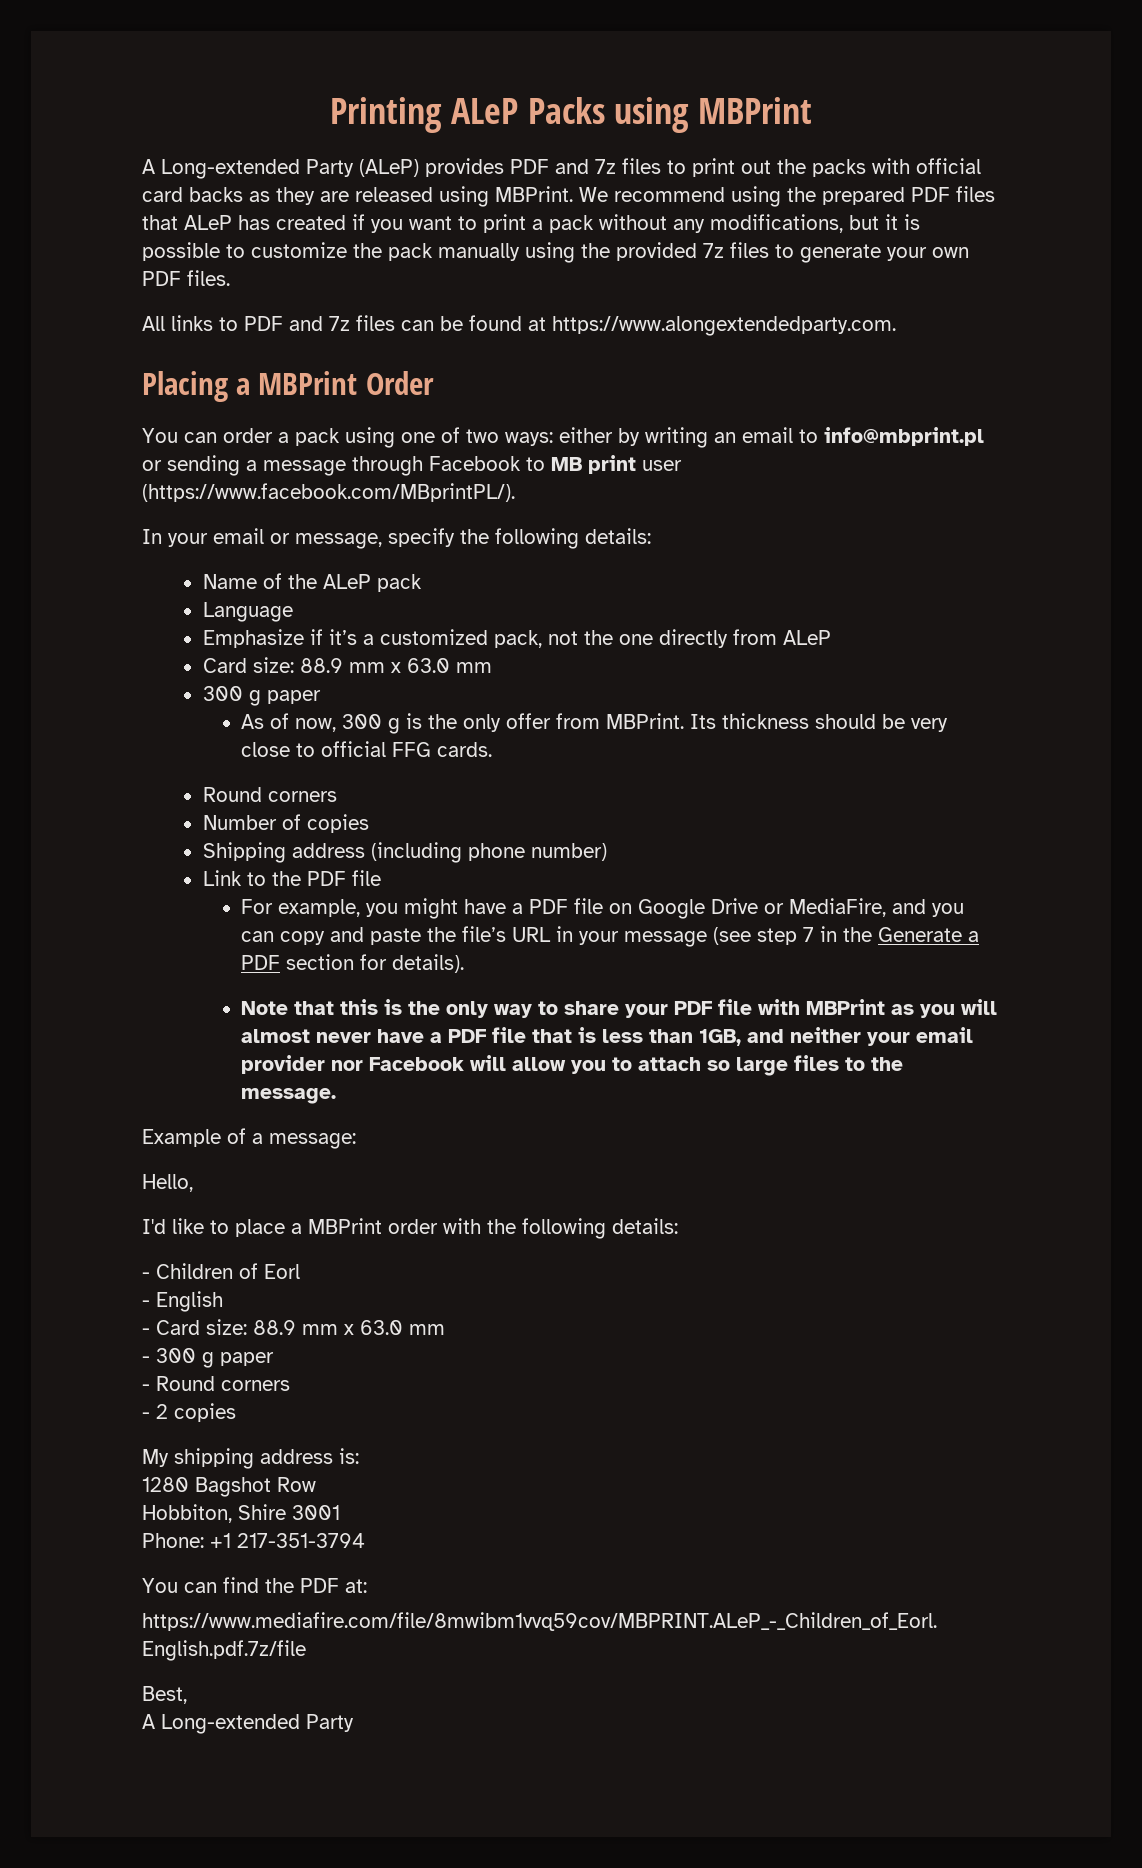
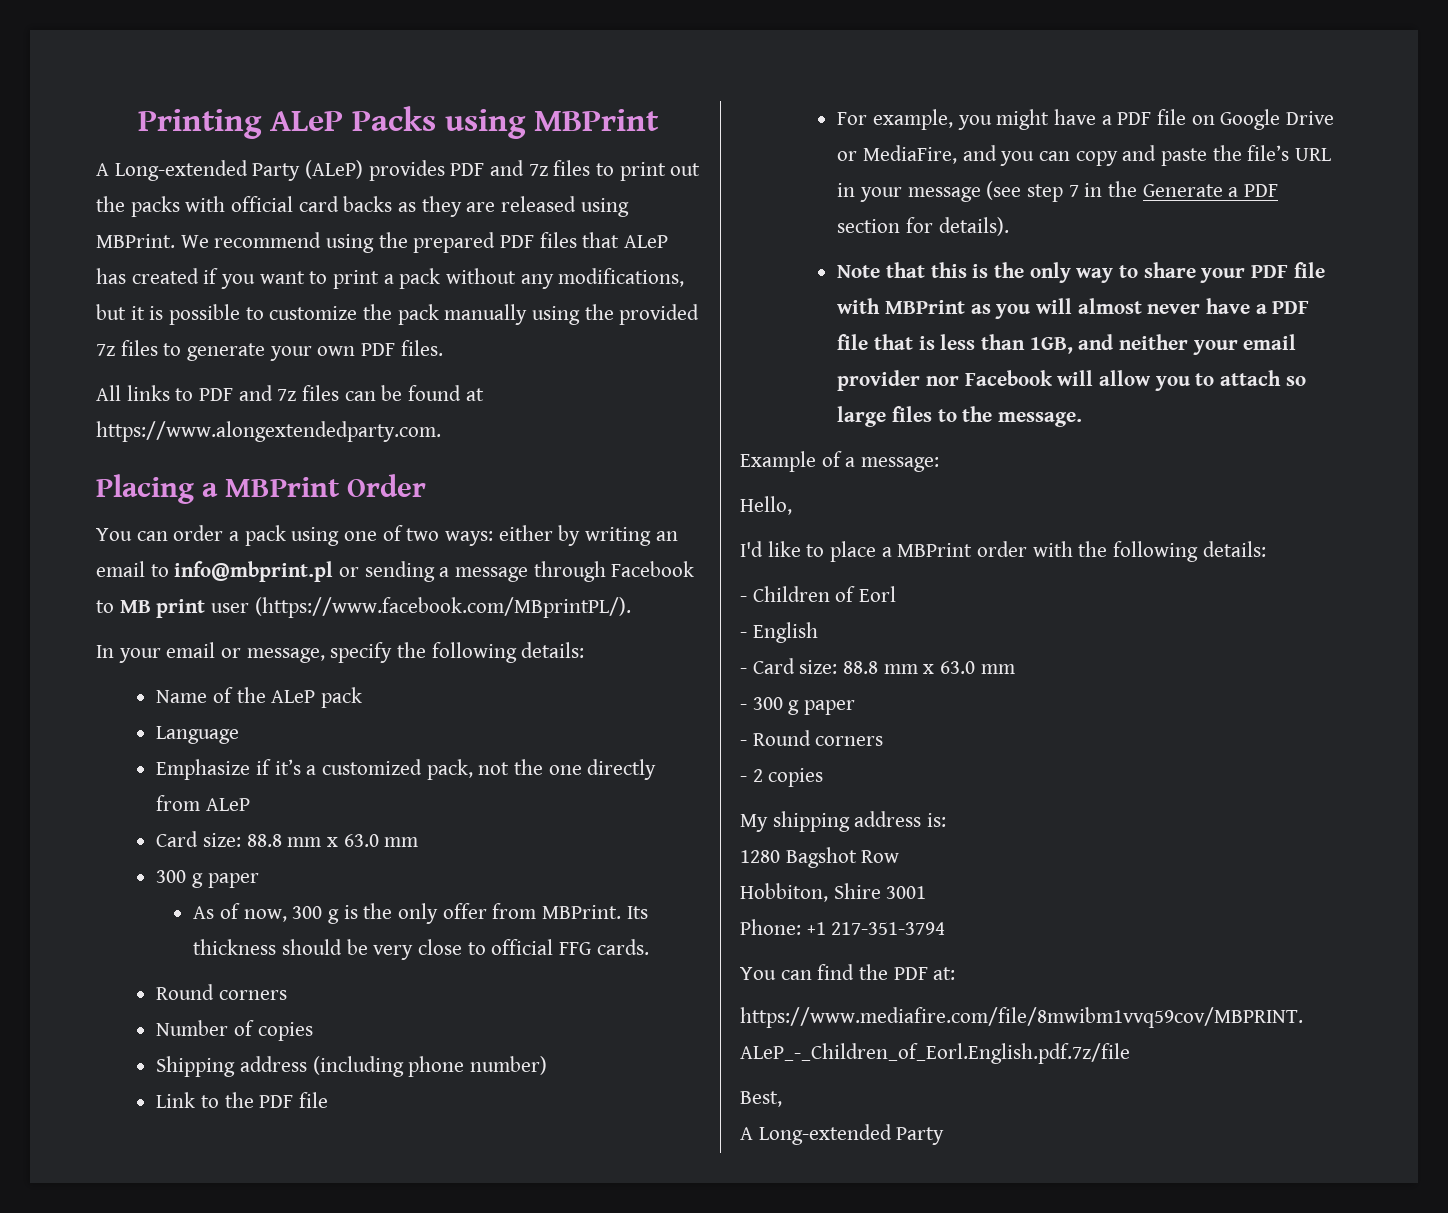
[299,658,343,673] 88.9 -> [246,834,282,847] 88.8
[253,1320,296,1335] 88.9 -> [843,661,879,674] 88.8

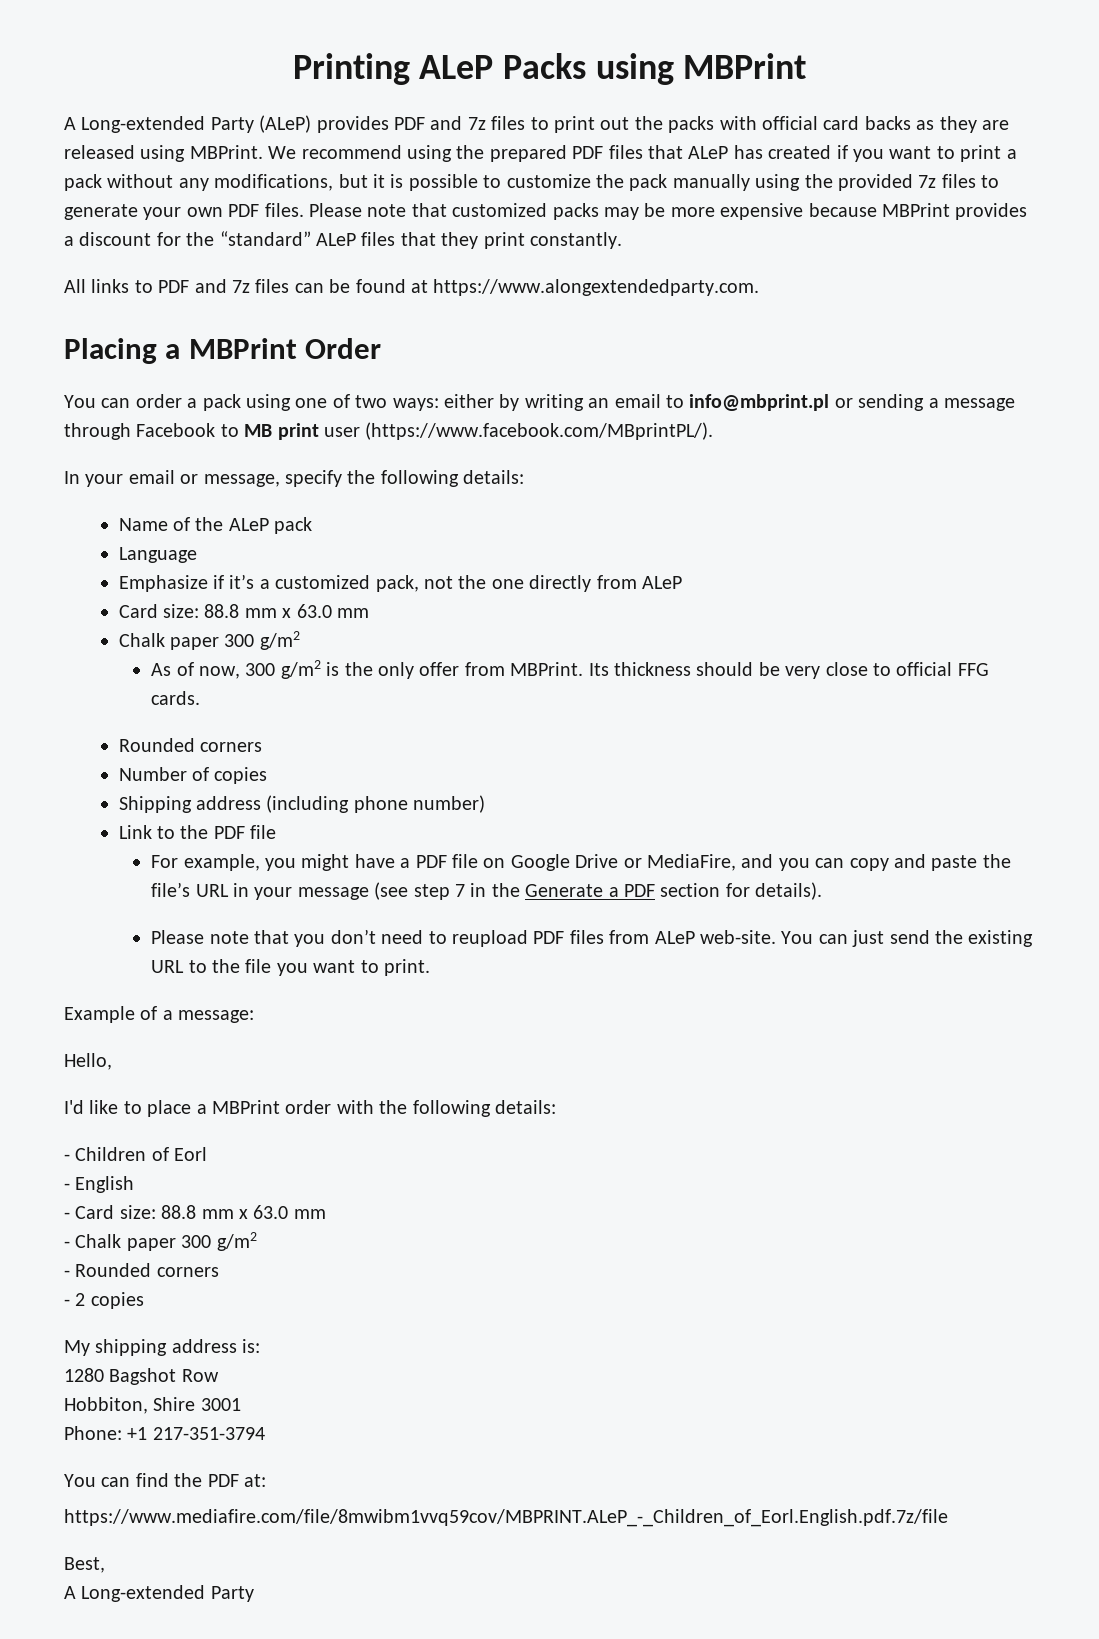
(443, 348) none -> [309,203,1028,220] [64,231,622,249] Please note that customized packs may be more expensive because MBPrint provides a discount for the “standard” ALeP files that they print constantly.
[156,870,259,888] 300 g paper -> [118,631,300,650] Chalk paper 300 g/m2
[328,909,340,924] g -> [280,660,321,679] g/m2
[156,984,215,1000] Round -> [118,738,195,752] Rounded
[837,262,1325,283] [837,298,1310,319] [837,334,1297,355] [837,370,1306,391] [837,406,1083,427] Note that this is the only way to share your PDF file with MBPrint as you will almost never have a PDF file that is less than 1GB, and neither your email provider nor Facebook will allow you to attach so large files to the message. -> [151,929,1034,947] [151,959,431,976] Please note that you don’t need to reupload PDF files from ALeP web-site. You can just send the existing URL to the file you want to print.
[752,697,856,715] [740,730,811,746] 300 g paper // - Round -> [75,1232,257,1251] [64,1263,152,1277] Chalk paper 300 g/m2 // - Rounded

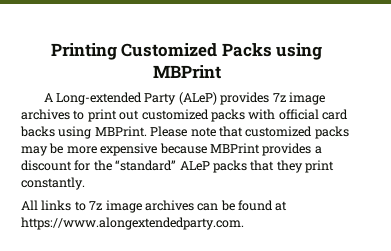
[419,55,494,79] ALeP -> [121,43,218,57] Customized
[394,116,526,130] PDF and 7z files -> [272,92,325,105] [21,109,70,120] 7z image archives
[634,116,663,130] the -> [141,109,209,120] customized
[916,116,1009,133] [64,145,1017,162] [64,174,1000,191] [64,203,304,220] as they are released using MBPrint. We recommend using the prepared PDF files that ALeP has created if you want to print a pack without any modifications, but it is possible to customize the pack manually using the provided 7z files to generate your own PDF files. -> [58,126,147,139] using MBPrint.
[361,232,396,246] files -> [212,160,247,173] packs
[158,279,290,293] PDF and 7z files -> [89,200,194,213] 7z image archives
[64,338,382,364] [64,394,1015,411] [64,422,714,440] [64,470,525,487] [118,517,313,534] [118,547,197,563] [118,574,683,592] [118,604,370,618] [118,631,300,650] [151,660,989,679] [151,691,201,705] [118,738,263,752] [118,767,268,784] [118,795,486,813] [118,825,277,839] [151,854,1011,871] [151,882,823,900] [151,929,1034,947] [151,959,431,976] [64,1006,255,1023] [64,1053,112,1070] [64,1100,556,1117] [64,1147,208,1161] [64,1176,135,1193] [64,1205,326,1219] [64,1232,257,1251] [64,1263,219,1277] [64,1292,144,1309] [64,1339,261,1356] [64,1368,219,1385] [64,1397,241,1414] [64,1426,265,1440] [64,1473,266,1487] [64,1509,948,1527] [64,1557,105,1573] [64,1585,254,1602] // Placing a MBPrint Order // You can order a pack using one of two ways: either by writing an email to info@mbprint.pl or sending a message through Facebook to MB print user (https://www.facebook.com/MBprintPL/). // In your email or message, specify the following details: // Name of the ALeP pack // Language // Emphasize if it’s a customized pack, not the one directly from ALeP // Card size: 88.8 mm x 63.0 mm // Chalk paper 300 g/m2 // As of now, 300 g/m2 is the only offer from MBPrint. Its thickness should be very close to official FFG cards. // Rounded corners // Number of copies // Shipping address (including phone number) // Link to the PDF file // For example, you might have a PDF file on Google Drive or MediaFire, and you can copy and paste the file’s URL in your message (see step 7 in the Generate a PDF section for details). // Please note that you don’t need to reupload PDF files from ALeP web-site. You can just send the existing URL to the file you want to print. // Example of a message: // Hello, // I'd like to place a MBPrint order with the following details: // - Children of Eorl // - English // - Card size: 88.8 mm x 63.0 mm // - Chalk paper 300 g/m2 // - Rounded corners // - 2 copies // My shipping address is: // 1280 Bagshot Row // Hobbiton, Shire 3001 // Phone: +1 217-351-3794 // You can find the PDF at: // https://www.mediafire.com/file/8mwibm1vvq59cov/MBPRINT.ALeP_-_Children_of_Eorl.English.pdf.7z/file // Best, // A Long-extended Party -> (244, 223) none

